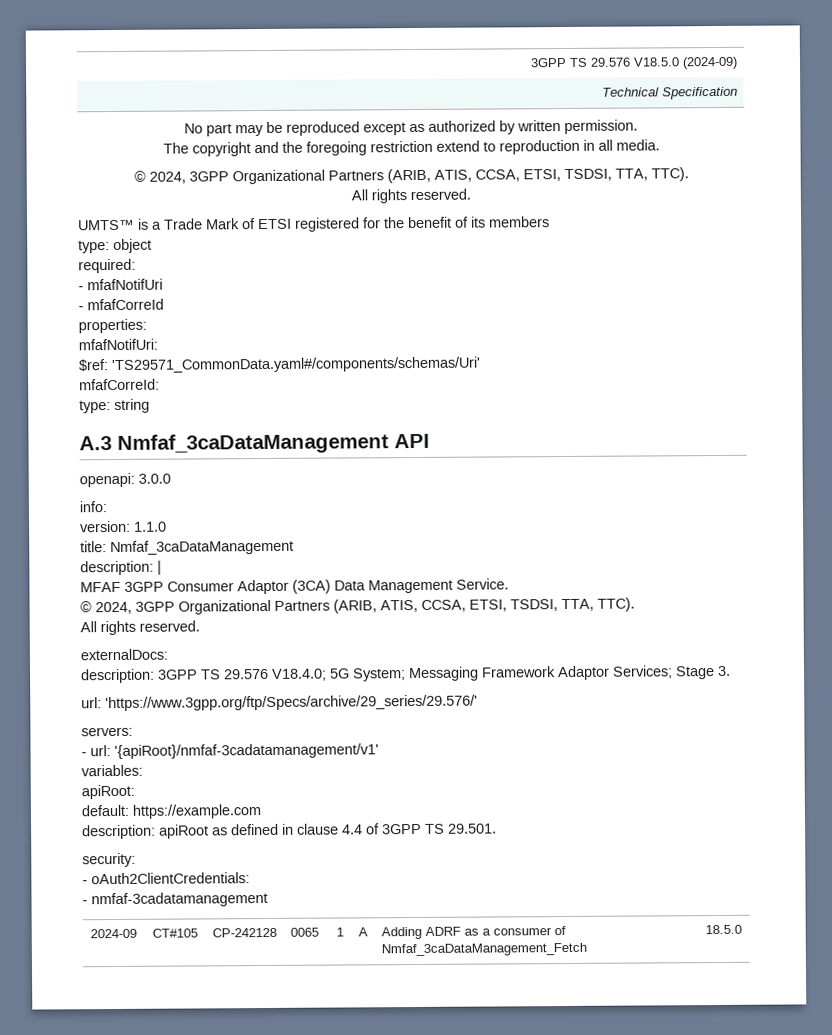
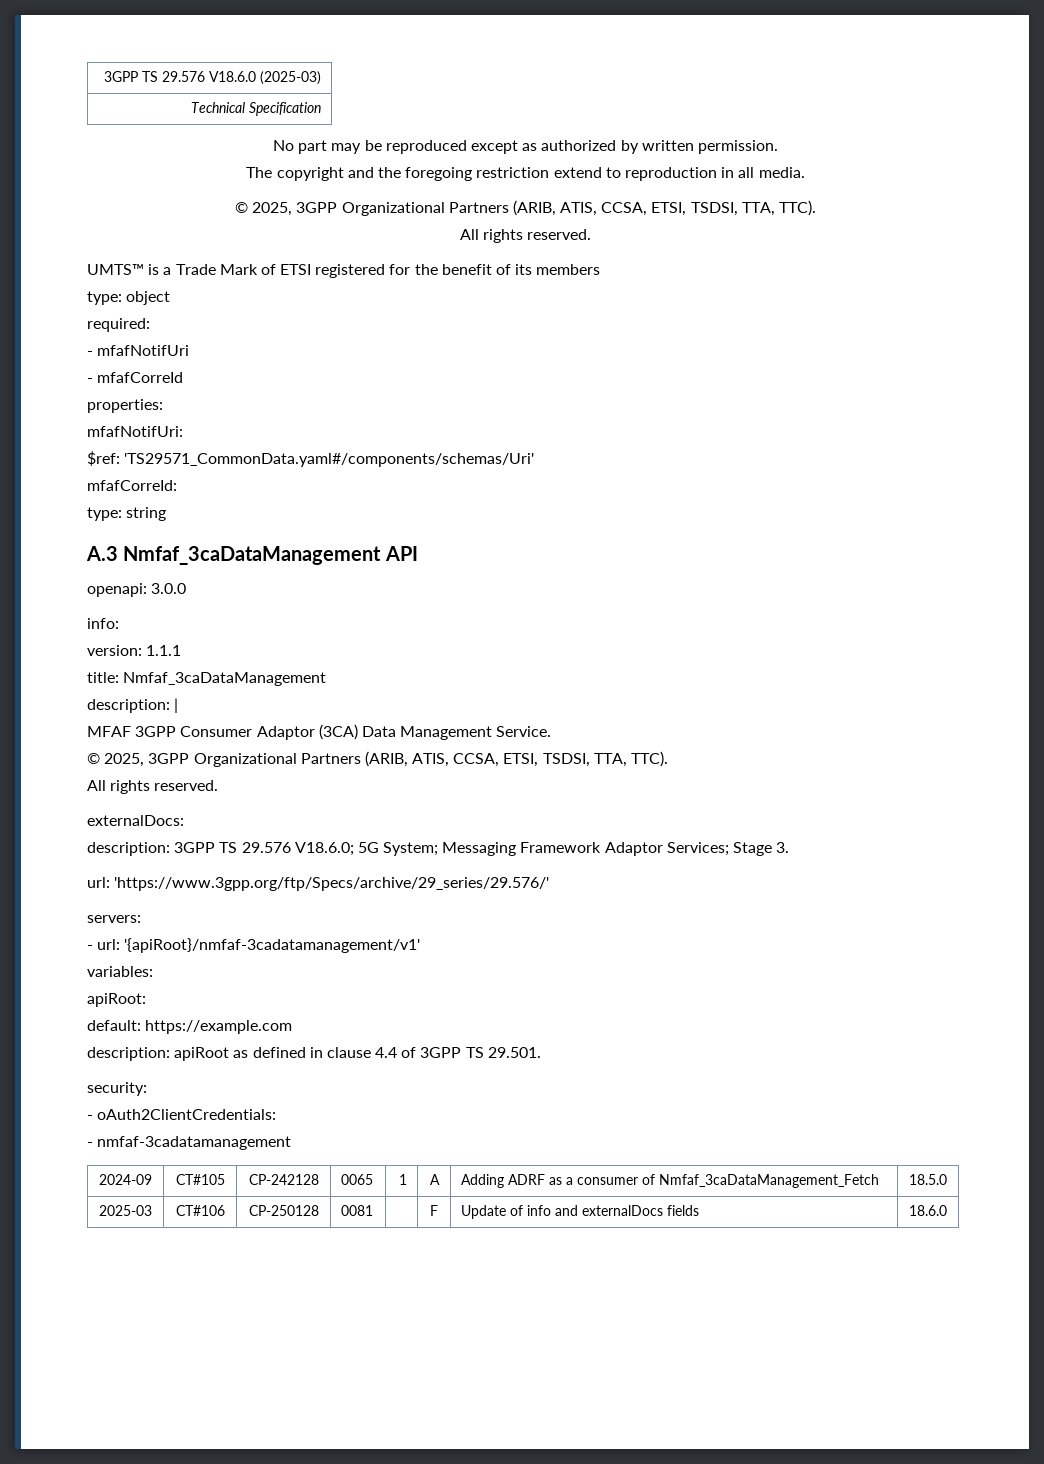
[529,56,738,70] 3GPP TS 29.576 V18.5.0 (2024-09) -> [103,71,321,85] 3GPP TS 29.576 V18.6.0 (2025-03)
[148,171,186,184] 2024, -> [252,202,293,216] 2025,
[134,521,167,532] 1.1.0 -> [146,645,182,656] 1.1.1
[95,601,132,615] 2024, -> [104,753,145,767] 2025,
[272,668,327,681] V18.4.0; -> [294,842,354,856] V18.6.0;
(742, 929) none -> [99,1205,152,1216] [175,1205,225,1216] [248,1205,319,1216] [341,1205,374,1216] [430,1205,438,1216] [461,1205,700,1219] [909,1205,947,1216] // 2025-03 | CT#106 | CP-250128 | 0081 | | F | Update of info and externalDocs fields | 18.6.0

